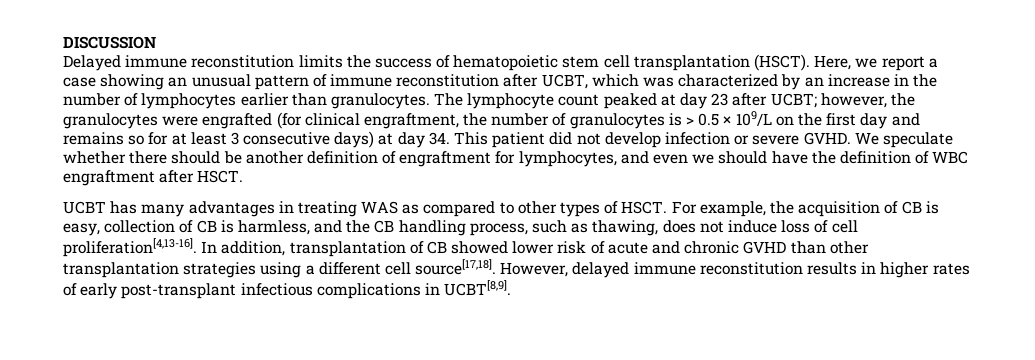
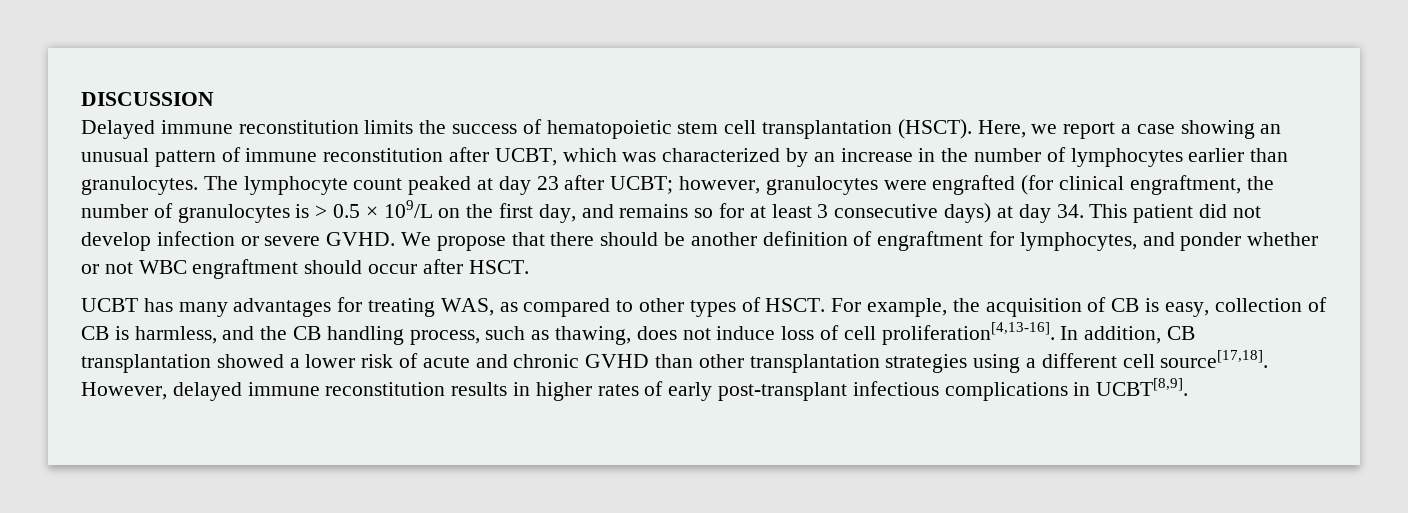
[890,93,915,106] the -> (761, 185) none
[860,113,888,129] day -> [538,204,576,223] day,
[882,132,953,148] [63,151,126,164] speculate whether -> [436,232,545,251] propose that
[653,151,969,164] [63,170,155,186] even we should have the definition of WBC engraftment -> [1180,232,1319,251] [81,259,418,279] ponder whether or not WBC engraftment should occur
[278,201,399,217] in treating WAS -> [337,297,494,317] for treating WAS,
[289,241,509,257] transplantation of CB showed -> [1167,326,1196,340] [81,354,300,373] CB transplantation showed a

